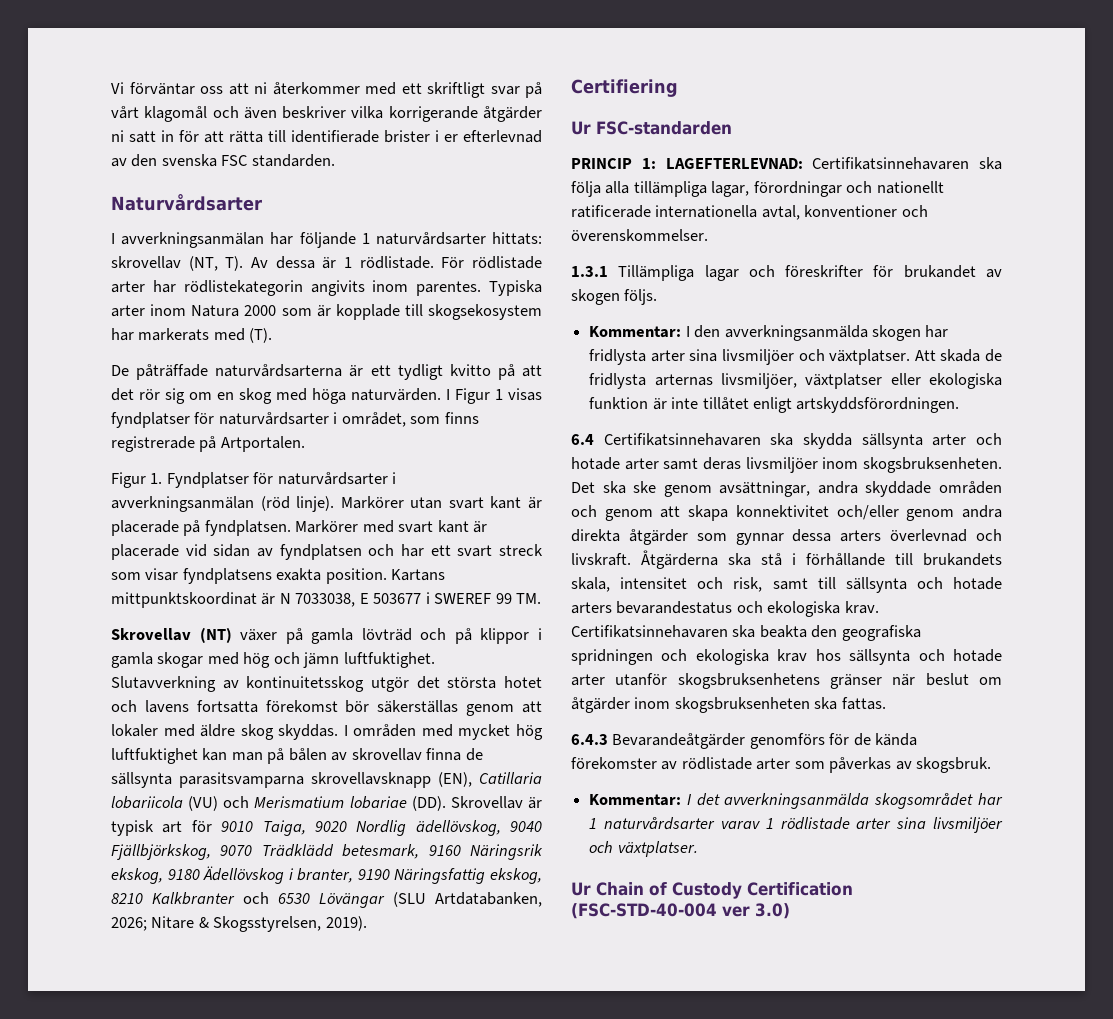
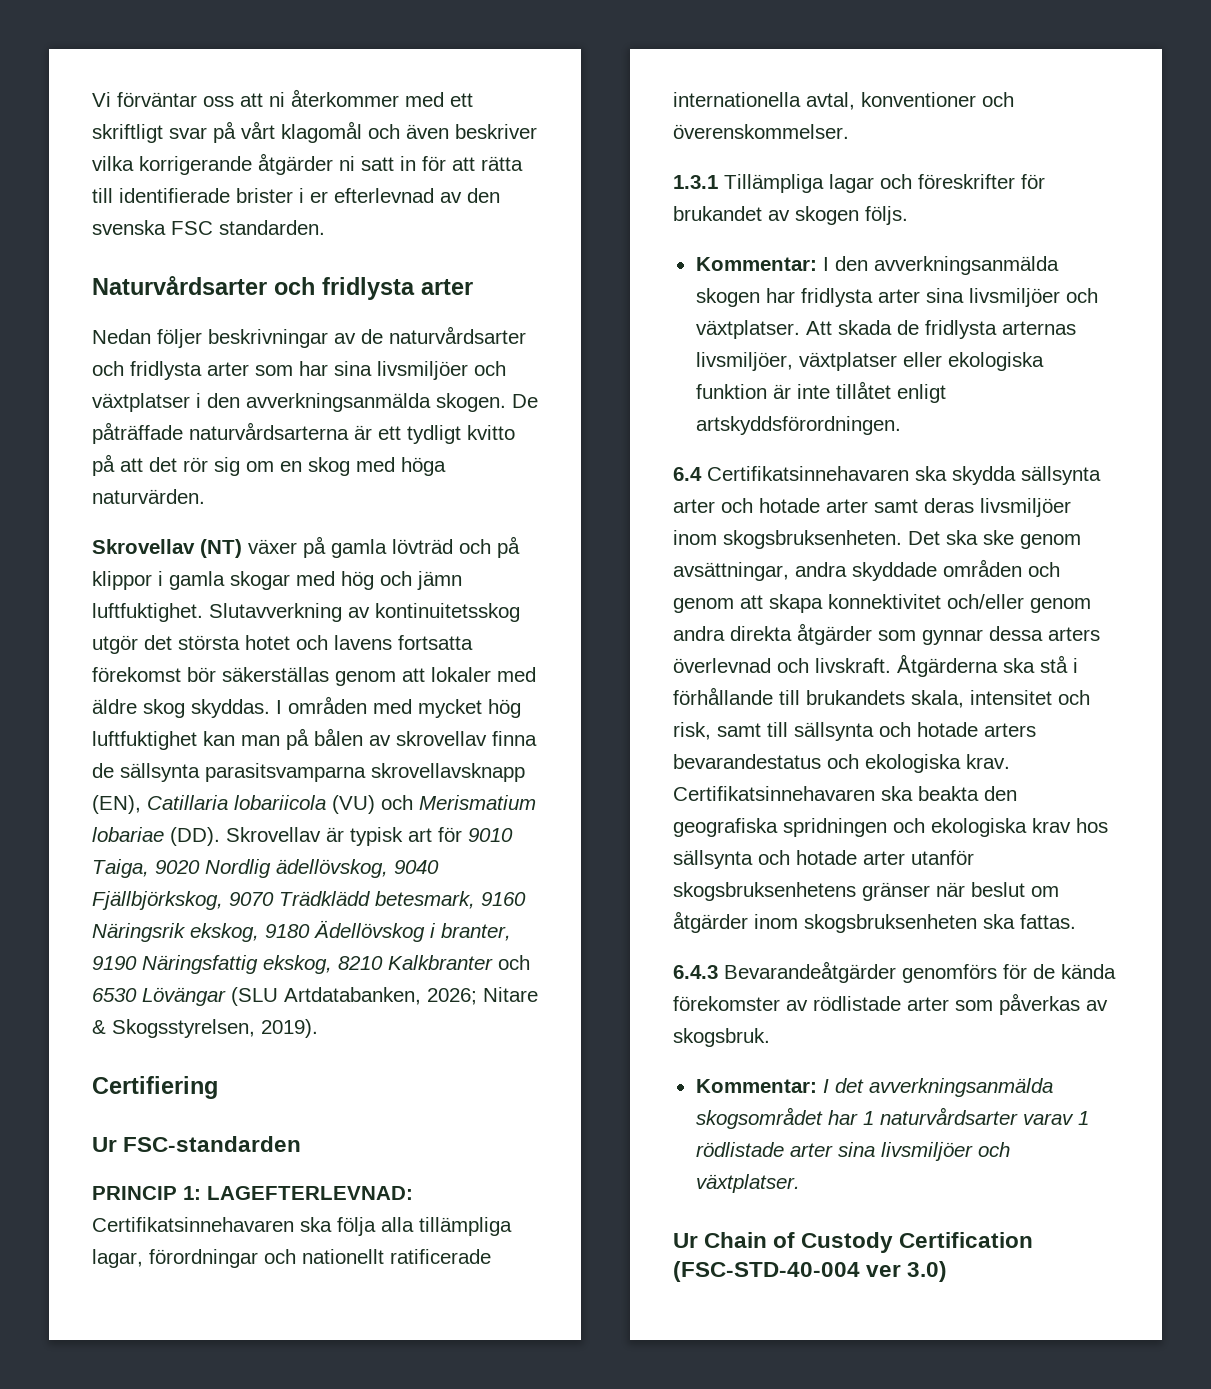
[111,232,542,248] [111,256,542,271] [111,280,542,296] [111,304,542,320] [111,328,273,343] // I avverkningsanmälan har följande 1 naturvårdsarter hittats: skrovellav (NT, T). Av dessa är 1 rödlistade. För rödlistade arter har rödlistekategorin angivits inom parentes. Typiska arter inom Natura 2000 som är kopplade till skogsekosystem har markerats med (T). // -> [274,277,473,300] [92,326,526,348] [92,361,506,380] [92,393,506,412] och fridlysta arter // Nedan följer beskrivningar av de naturvårdsarter och fridlysta arter som har sina livsmiljöer och växtplatser i den avverkningsanmälda skogen.
[446,388,542,404] [111,412,479,428] [111,436,305,452] [111,472,397,488] [111,496,542,512] [111,520,488,536] [111,544,543,560] [111,568,446,584] [111,592,542,608] I Figur 1 visas fyndplatser för naturvårdsarter i området, som finns registrerade på Artportalen. // Figur 1. Fyndplatser för naturvårdsarter i avverkningsanmälan (röd linje). Markörer utan svart kant är placerade på fyndplatsen. Markörer med svart kant är placerade vid sidan av fyndplatsen och har ett svart streck som visar fyndplatsens exakta position. Kartans mittpunktskoordinat är N 7033038, E 503677 i SWEREF 99 TM. -> (205, 496) none

